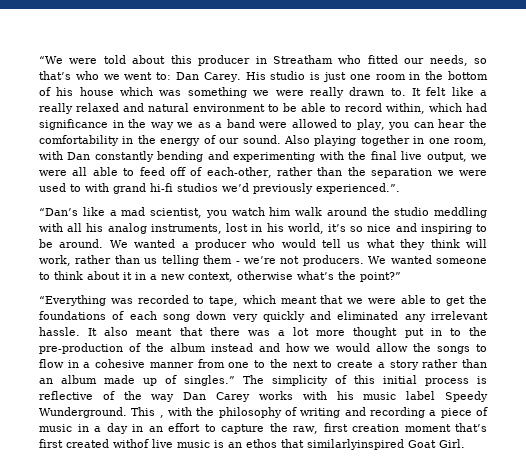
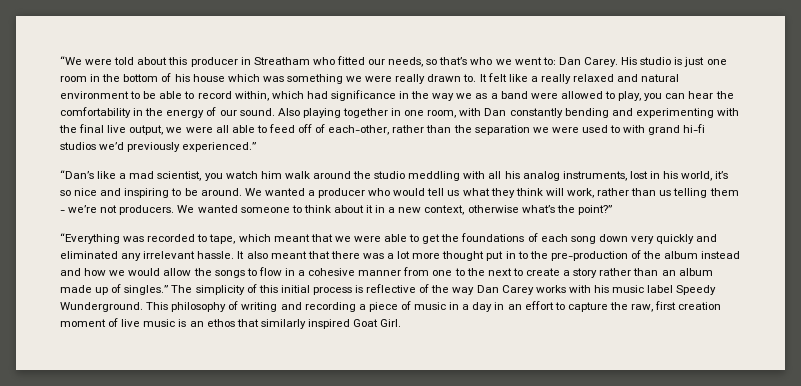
[316,183,400,194] experienced.”. -> [182,142,257,152] experienced.”
[159,407,215,418] , with the -> (169, 306) none
[455,423,487,432] [39,439,149,448] that’s first created withof -> [108,318,119,327] of
[307,439,404,450] similarlyinspired -> [260,319,350,329] similarly inspired

